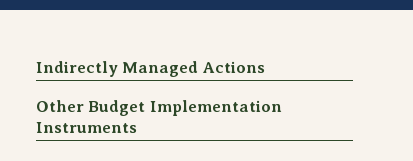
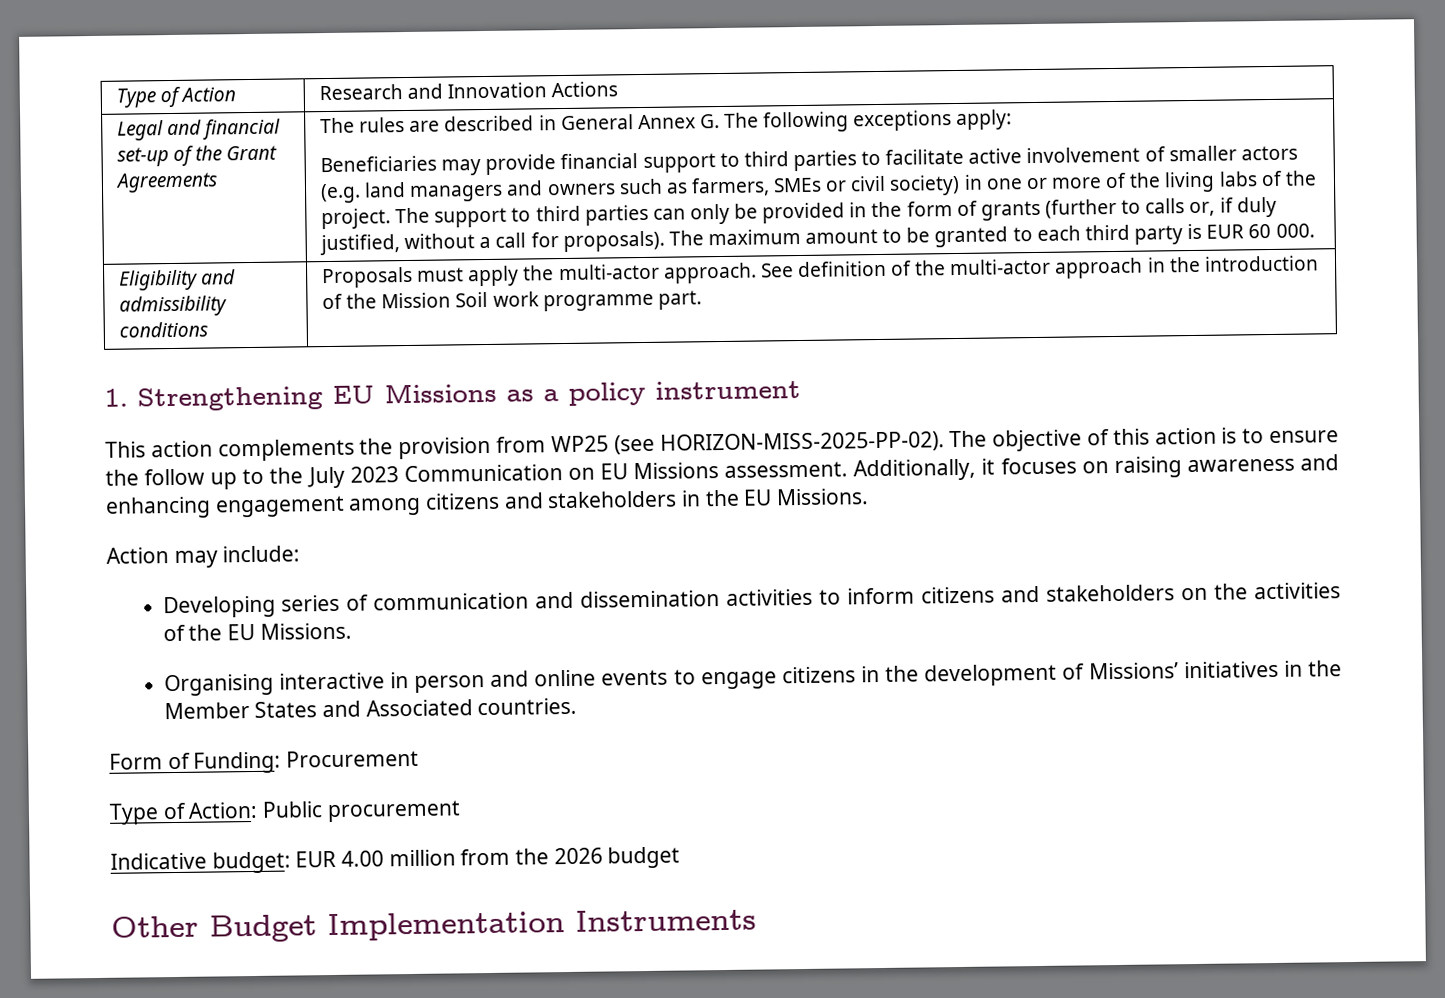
[36,61,265,77] Indirectly Managed Actions -> [116,86,237,108] [319,81,619,101] [117,118,282,141] [117,145,278,167] [115,172,219,193] [320,109,1013,134] [320,145,1298,176] [320,170,1317,204] [321,196,1277,230] [319,223,1315,256] [119,269,237,291] [119,295,228,317] [119,321,209,338] [322,255,1319,289] [322,290,702,312] [104,379,801,412] [105,427,1339,462] [105,454,1339,490] [105,488,870,519] [106,545,301,568] [162,582,1342,619] [162,622,352,642] [163,660,1342,697] [163,697,578,720] [109,749,420,774] [109,800,461,825] [110,846,681,874] Type of Action | Research and Innovation Actions // Legal and financial set-up of the Grant Agreements | The rules are described in General Annex G. The following exceptions apply: // Beneficiaries may provide financial support to third parties to facilitate active involvement of smaller actors (e.g. land managers and owners such as farmers, SMEs or civil society) in one or more of the living labs of the project. The support to third parties can only be provided in the form of grants (further to calls or, if duly justified, without a call for proposals). The maximum amount to be granted to each third party is EUR 60 000. // Eligibility and admissibility conditions | Proposals must apply the multi-actor approach. See definition of the multi-actor approach in the introduction of the Mission Soil work programme part. // 1. Strengthening EU Missions as a policy instrument // This action complements the provision from WP25 (see HORIZON-MISS-2025-PP-02). The objective of this action is to ensure the follow up to the July 2023 Communication on EU Missions assessment. Additionally, it focuses on raising awareness and enhancing engagement among citizens and stakeholders in the EU Missions. // Action may include: // Developing series of communication and dissemination activities to inform citizens and stakeholders on the activities of the EU Missions. // Organising interactive in person and online events to engage citizens in the development of Missions’ initiatives in the Member States and Associated countries. // Form of Funding: Procurement // Type of Action: Public procurement // Indicative budget: EUR 4.00 million from the 2026 budget

